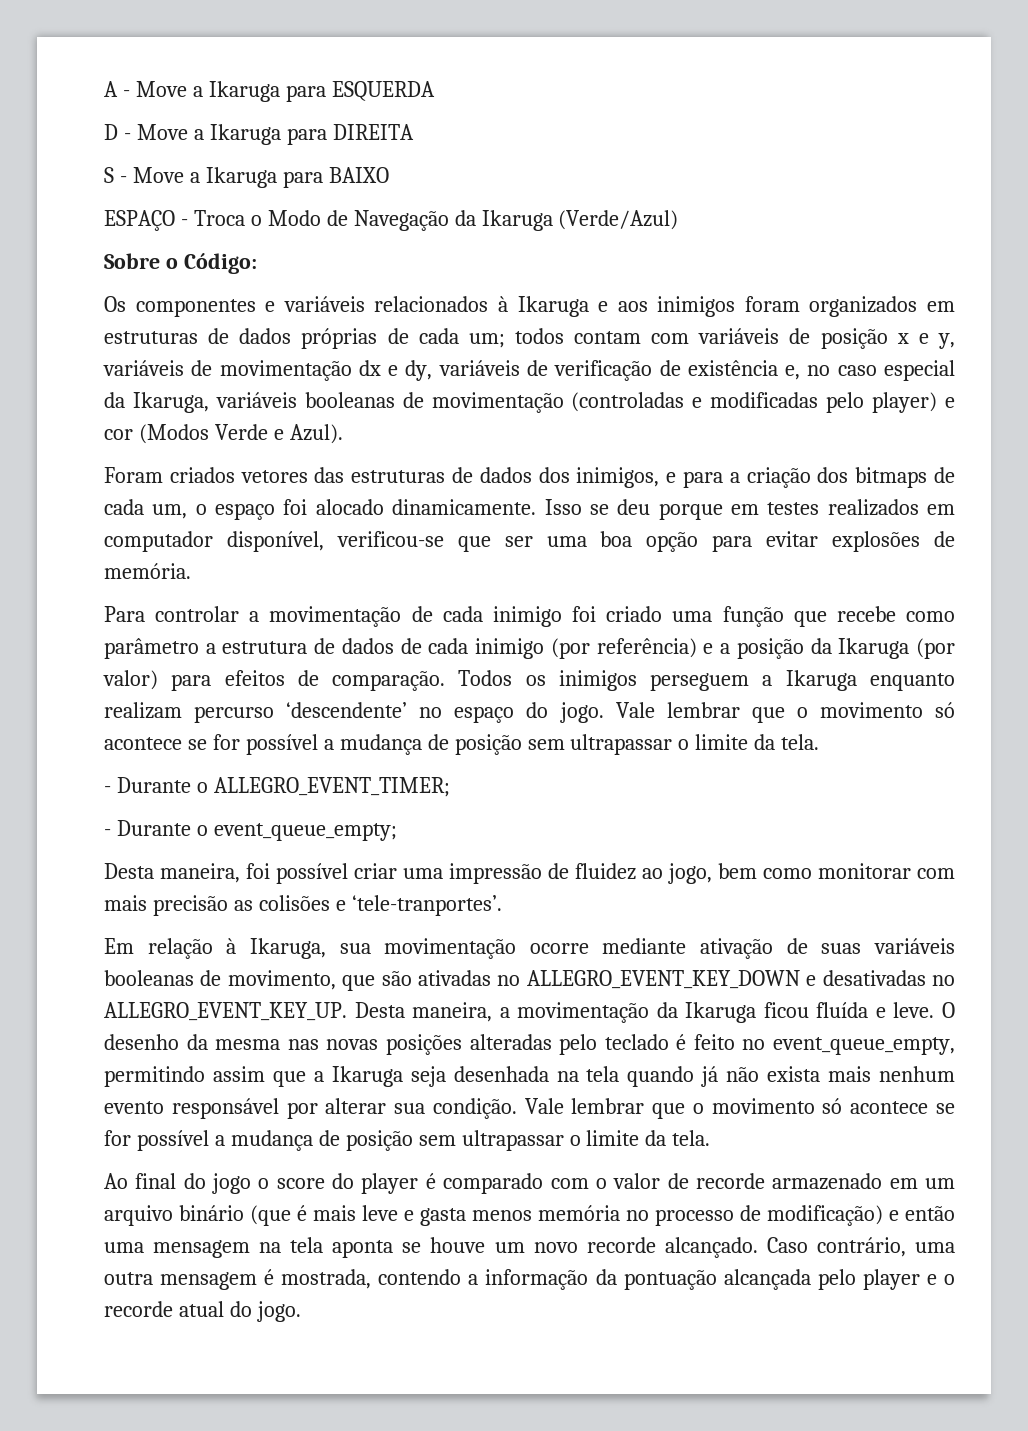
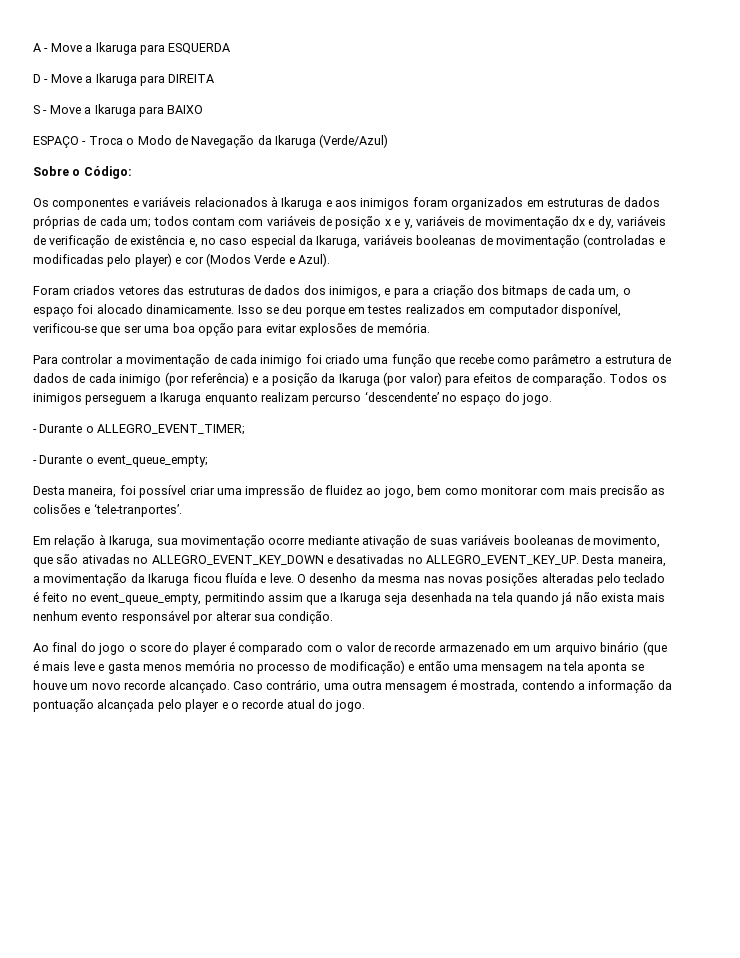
[615,702,956,723] [104,734,820,755] Vale lembrar que o movimento só acontece se for possível a mudança de posição sem ultrapassar o limite da tela. -> (553, 399) none
[524,1098,955,1119] [104,1130,711,1151] Vale lembrar que o movimento só acontece se for possível a mudança de posição sem ultrapassar o limite da tela. -> (334, 617) none

